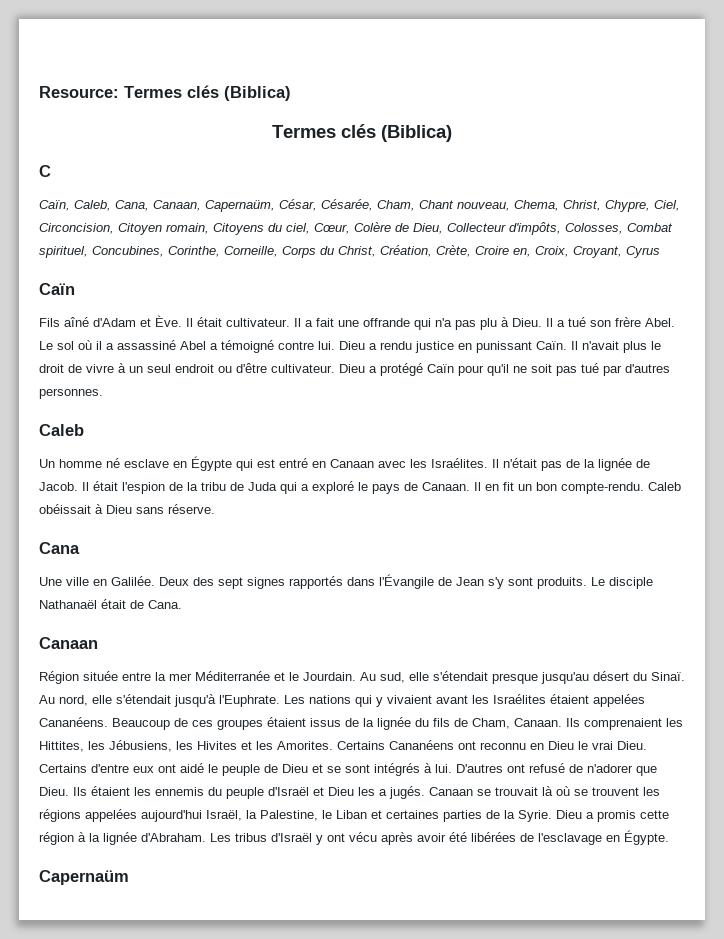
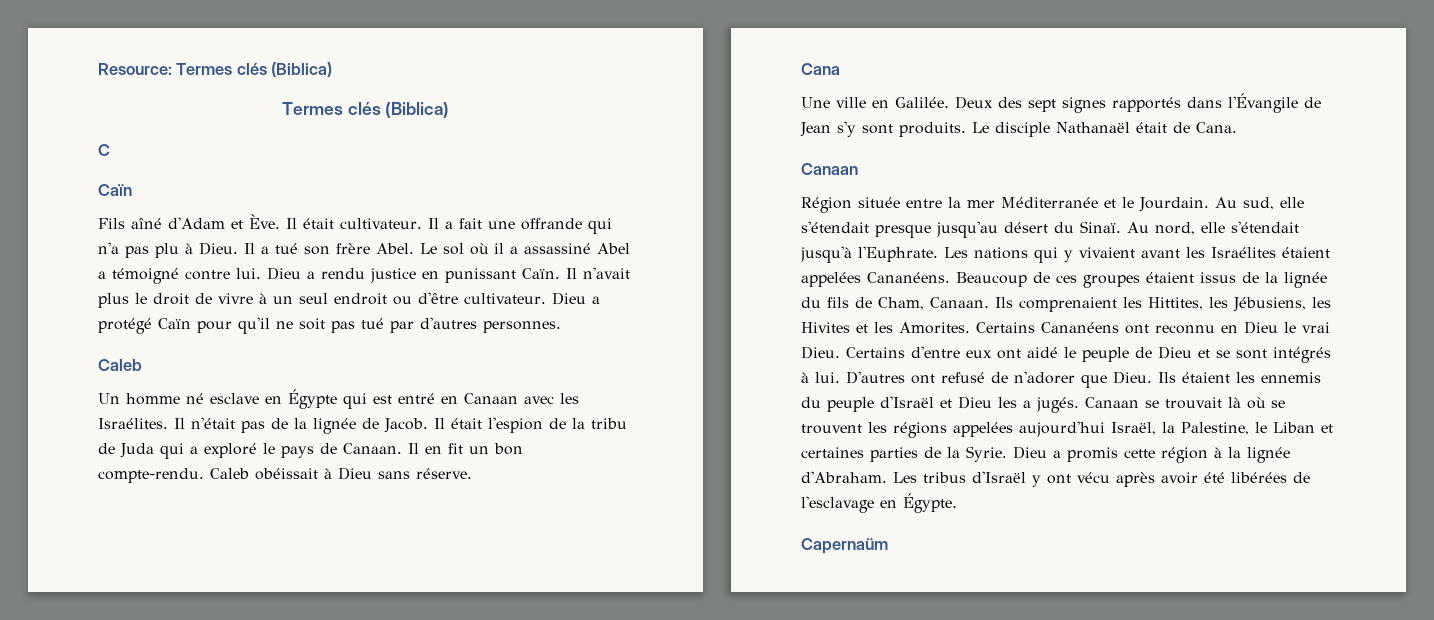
[39,199,680,212] [39,222,673,235] [39,245,660,258] // Caïn, Caleb, Cana, Canaan, Capernaüm, César, Césarée, Cham, Chant nouveau, Chema, Christ, Chypre, Ciel, Circoncision, Citoyen romain, Citoyens du ciel, Cœur, Colère de Dieu, Collecteur d'impôts, Colosses, Combat spirituel, Concubines, Corinthe, Corneille, Corps du Christ, Création, Crète, Croire en, Croix, Croyant, Cyrus -> (110, 150) none

